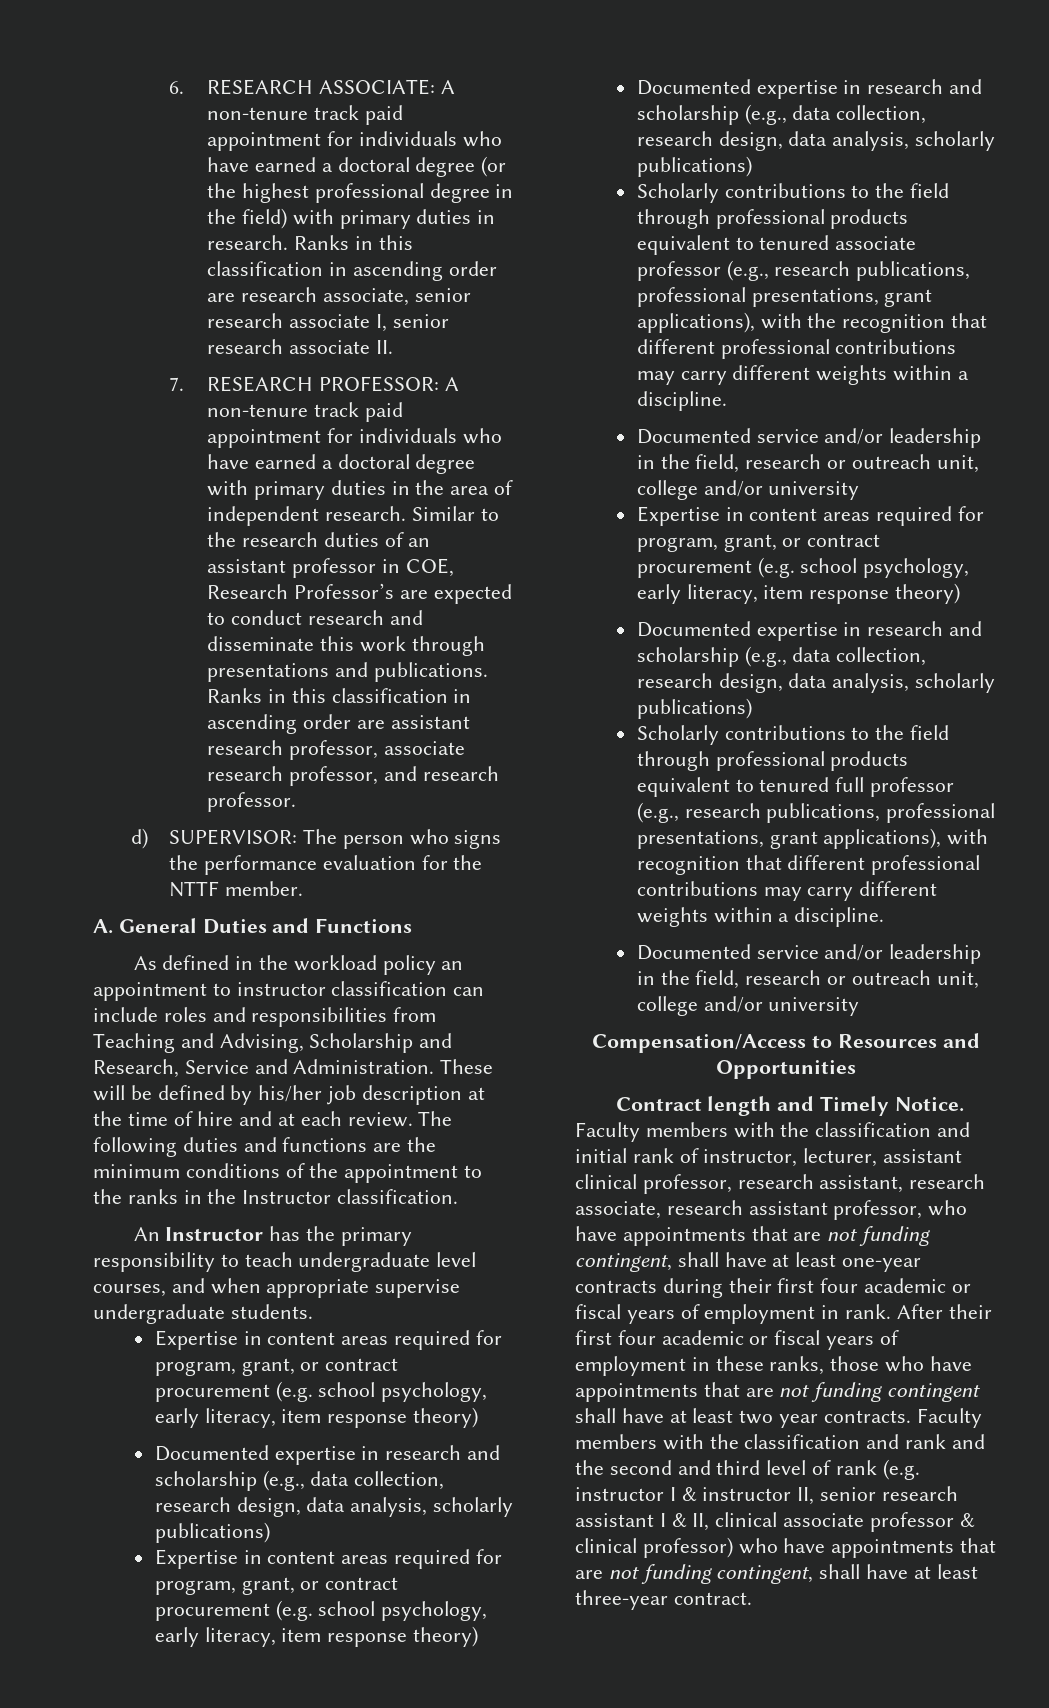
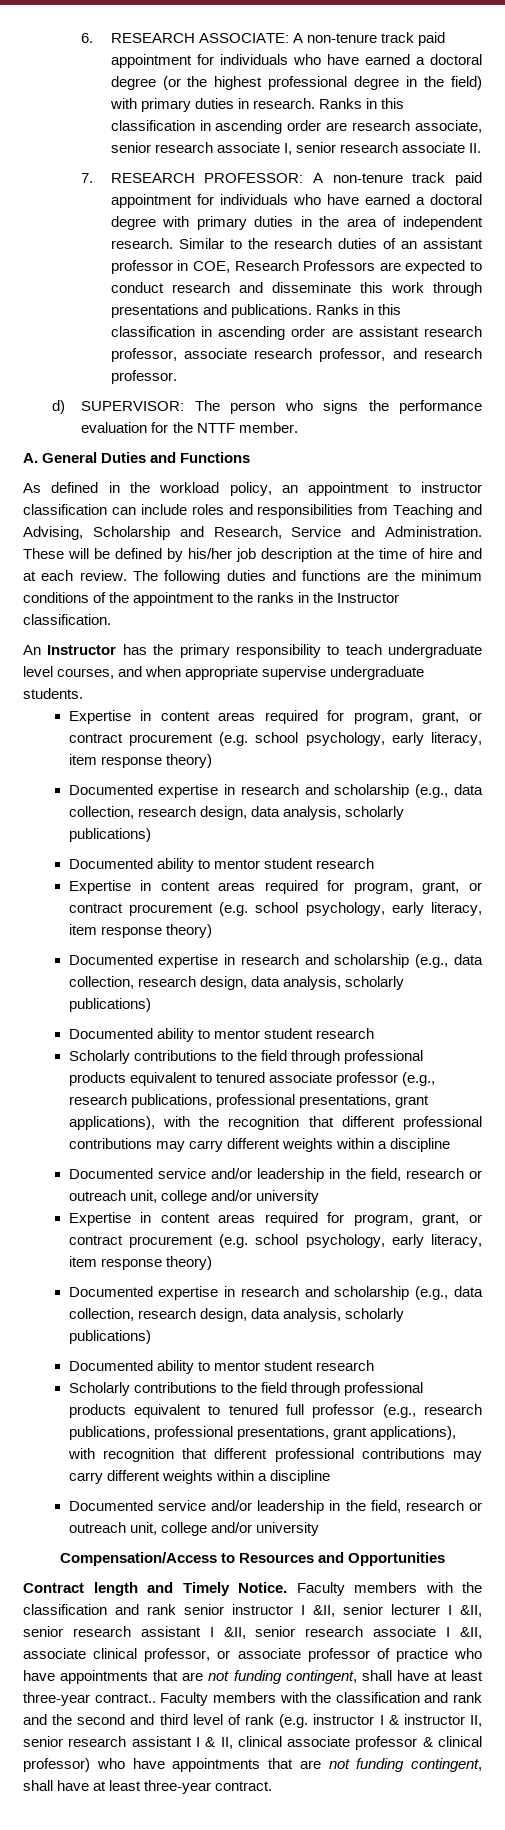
[294,583,395,599] Professor’s -> [303,260,376,271] Professors
[382,955,436,975] policy -> [229,482,272,496] policy,
(270, 1532) none -> [68,858,374,872] // Documented ability to mentor student research
(752, 166) none -> [68,1028,374,1042] // Documented ability to mentor student research
[636,391,727,411] discipline. -> [390,1138,451,1152] discipline
(752, 708) none -> [68,1360,374,1374] // Documented ability to mentor student research
[794,907,885,927] discipline. -> [269,1470,330,1484] discipline
[575,1148,963,1167] [575,1174,986,1194] [575,1200,923,1220] initial rank of instructor, lecturer, assistant clinical professor, research assistant, research associate, research assistant professor, -> [147,1604,482,1617] [23,1626,483,1639] [23,1648,448,1662] rank senior instructor I &II, senior lecturer I &II, senior research assistant I &II, senior research associate I &II, associate clinical professor, or associate professor of practice
[842,1258,922,1272] [575,1278,971,1298] [575,1304,992,1324] [575,1330,899,1350] [575,1356,972,1376] [575,1382,981,1402] [575,1408,911,1428] one-year contracts during their first four academic or fiscal years of employment in rank. After their first four academic or fiscal years of employment in these ranks, those who have appointments that are not funding contingent shall have at least two year contracts. -> [23,1692,156,1706] three-year contract..

